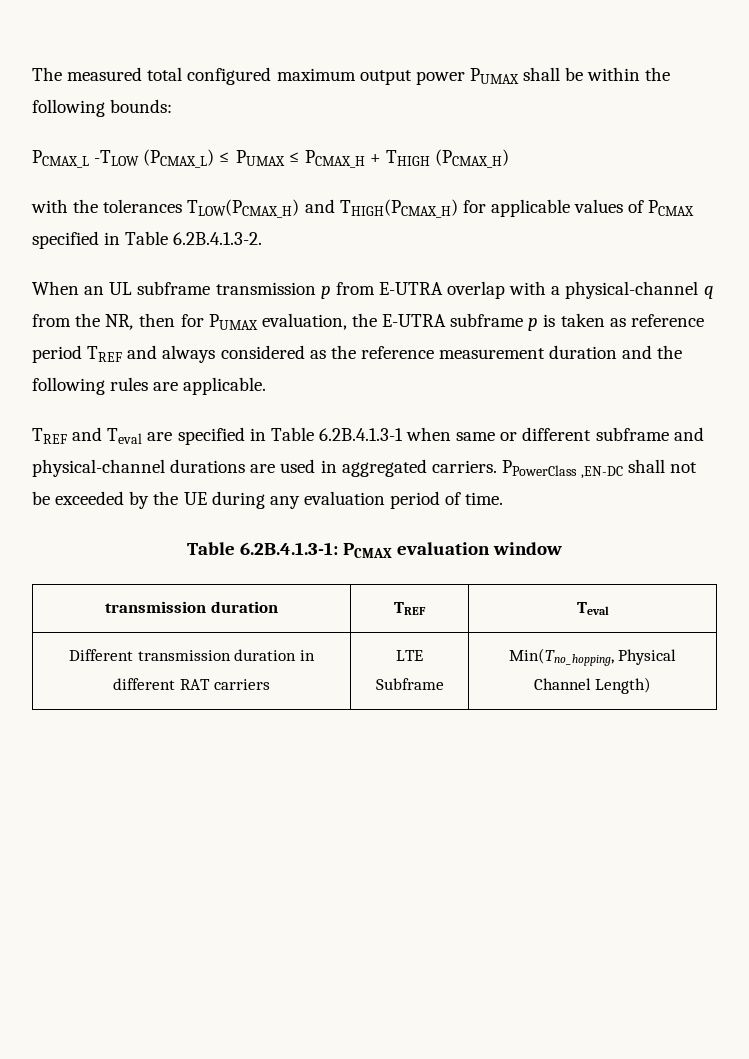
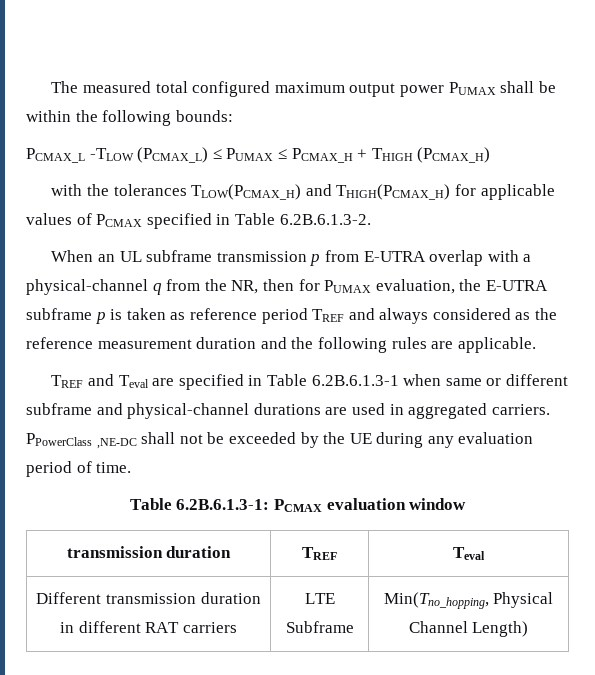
[173,232,263,245] 6.2B.4.1.3-2. -> [279,214,371,225] 6.2B.6.1.3-2.
[318,428,403,441] 6.2B.4.1.3-1 -> [311,375,399,386] 6.2B.6.1.3-1
[581,466,624,479] ,EN-DC -> [96,438,137,449] ,NE-DC
[239,542,338,555] 6.2B.4.1.3-1: -> [176,499,270,510] 6.2B.6.1.3-1:

